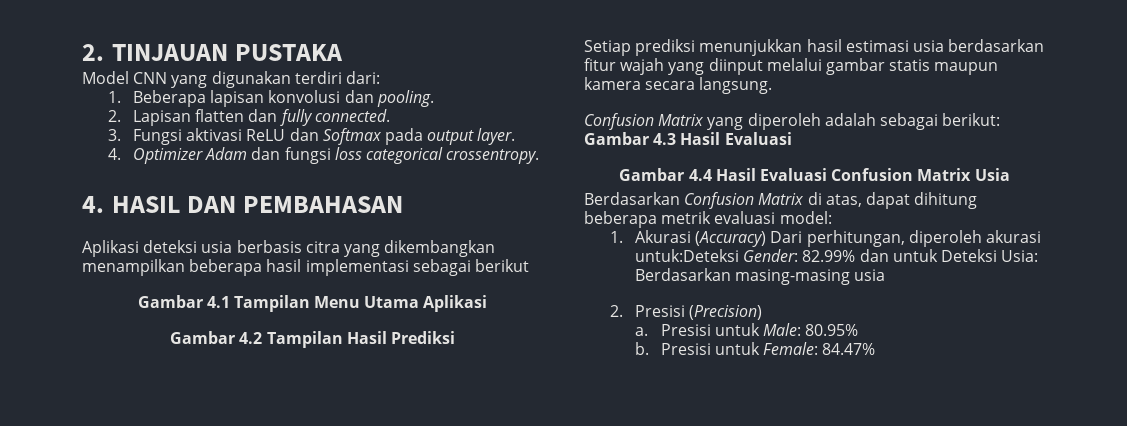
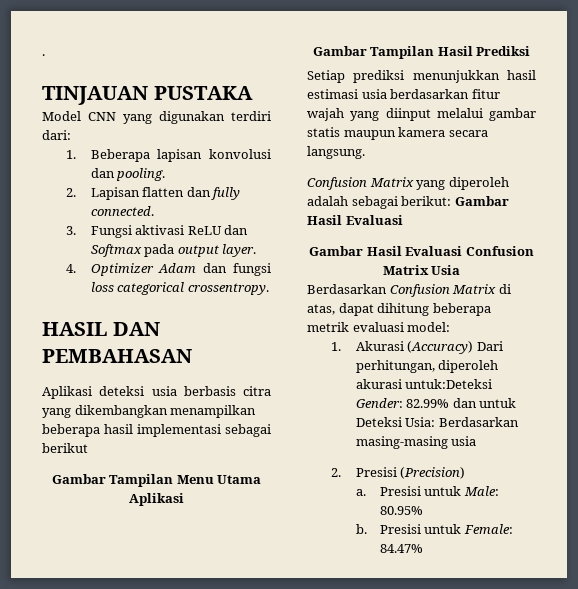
[82,44,104,61] 2. -> [42,54,45,56] . //
[82,196,104,213] 4. -> (269, 289) none
[206,296,230,308] 4.1 -> (106, 479) none
[239,332,263,344] 4.2 -> (367, 51) none
[653,133,677,145] 4.3 -> (509, 201) none
[688,169,712,181] 4.4 -> (364, 251) none

